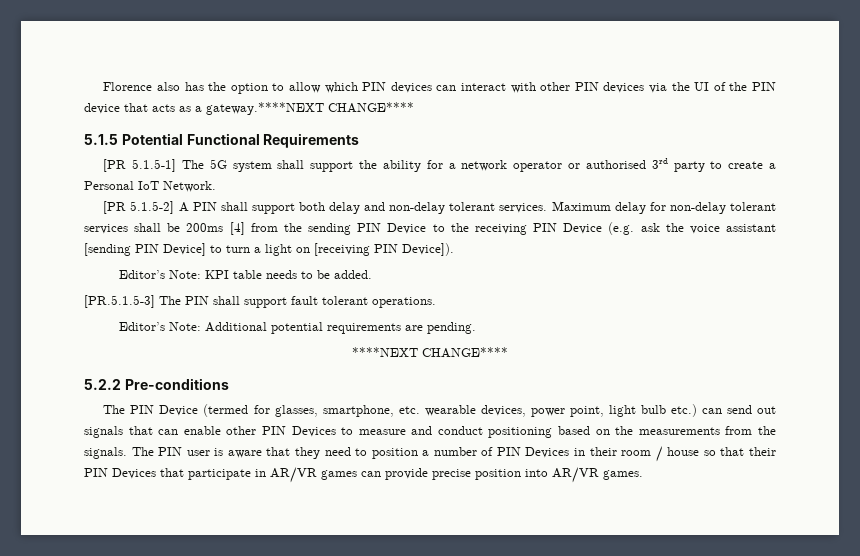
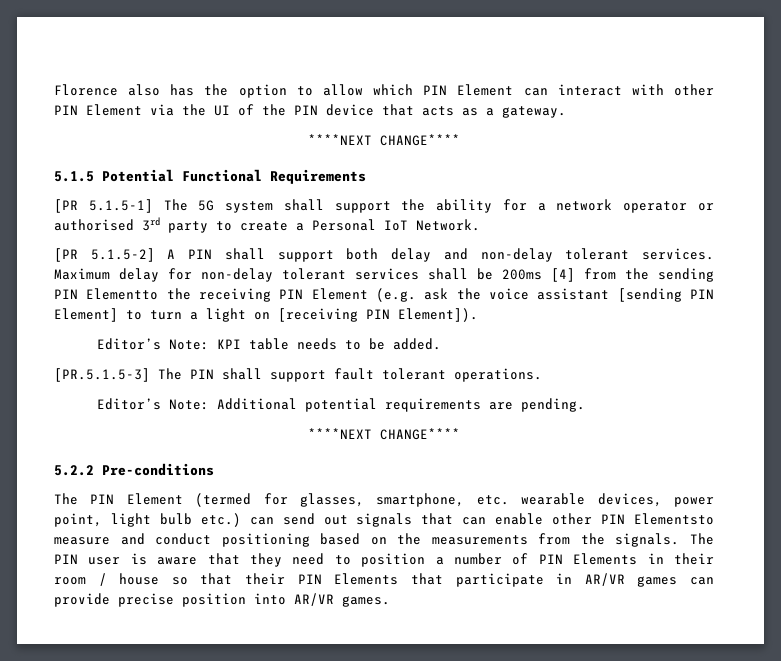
[390,82,432,93] devices -> [457,84,514,96] Element
[603,82,645,93] devices -> [86,104,142,116] Element
[206,102,324,115] gateway.****NEXT -> [502,106,566,118] [308,134,372,145] gateway. // ****NEXT
[387,223,445,234] Device to -> [86,288,159,300] Elementto
[563,223,603,234] Device -> [311,288,368,300] Element
[163,243,206,256] Device] -> [54,308,118,322] Element]
[402,243,454,256] Device]). -> [398,308,478,322] Element]).
[159,405,199,416] Device -> [126,493,183,505] Element
[291,426,354,437] Devices to -> [633,513,714,525] Elementsto
[525,447,570,458] Devices -> [573,553,638,565] Elements
[112,468,156,479] Devices -> [334,573,399,585] Elements

